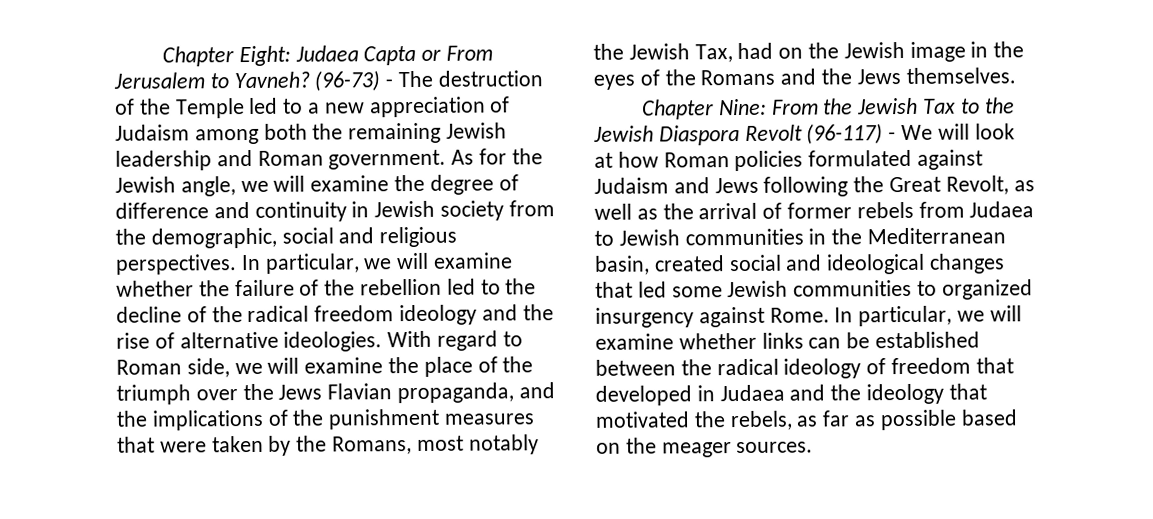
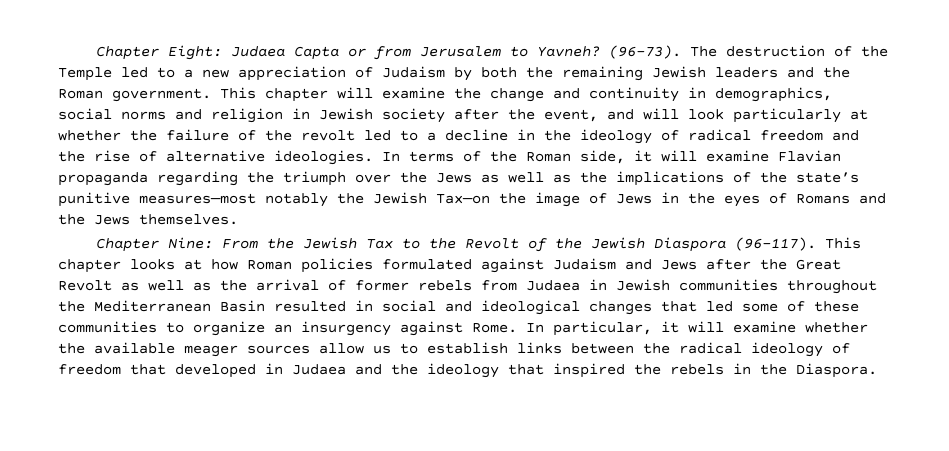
[446,45,494,61] From -> [373,46,411,60] from
[314,70,394,92] (96-73) - -> [608,45,681,59] (96-73).
[194,128,259,145] among -> [454,67,472,81] by
[115,148,543,171] [115,174,519,197] [115,200,555,222] [115,226,458,249] [115,252,514,275] leadership and Roman government. As for the Jewish angle, we will examine the degree of difference and continuity in Jewish society from the demographic, social and religious perspectives. In particular, we will examine -> [715,67,850,78] [58,87,832,102] [58,108,868,123] leaders and the Roman government. This chapter will examine the change and continuity in demographics, social norms and religion in Jewish society after the event, and will look particularly at
[360,278,537,296] [116,306,243,323] rebellion led to the decline of the -> [301,129,679,144] revolt led to a decline in the ideology of
[399,304,478,326] ideology -> (823, 135) none
[387,330,523,351] With regard to -> [382,151,517,162] In terms of the
[234,356,498,377] we will examine the place of -> [634,150,841,162] [58,171,238,186] it will examine Flavian propaganda regarding
[327,382,555,404] Flavian propaganda, and -> [481,172,571,183] as well as
[328,408,536,430] [117,434,539,456] [593,41,966,63] punishment measures that were taken by the Romans, most notably the Jewish Tax, had on the Jewish image -> [796,172,859,183] [58,192,652,207] state’s punitive measures—most notably the Jewish Tax—on the image of Jews
[664,69,696,86] the -> (787, 198) none
[593,123,1015,146] Jewish Diaspora Revolt (96-117) - We will look -> [464,237,861,252] [58,259,175,273] Revolt of the Jewish Diaspora (96-117). This chapter looks
[763,176,849,197] following -> [706,259,751,270] after
[945,175,1009,195] Revolt, -> [58,280,112,291] Revolt
[594,228,827,246] to Jewish communities in -> [589,279,877,294] in Jewish communities throughout
[594,255,725,275] basin, created -> [220,300,373,312] Basin resulted in
[727,279,1033,300] Jewish communities to organized -> [787,301,859,312] [58,321,292,336] of these communities to organize an
[957,305,1022,322] [595,331,981,350] we will examine whether links can be established -> [661,321,868,333] [58,342,562,357] it will examine whether the available meager sources allow us to establish links
[595,409,1018,431] [596,437,814,458] motivated the rebels, as far as possible based on the meager sources. -> [553,363,877,378] inspired the rebels in the Diaspora.

